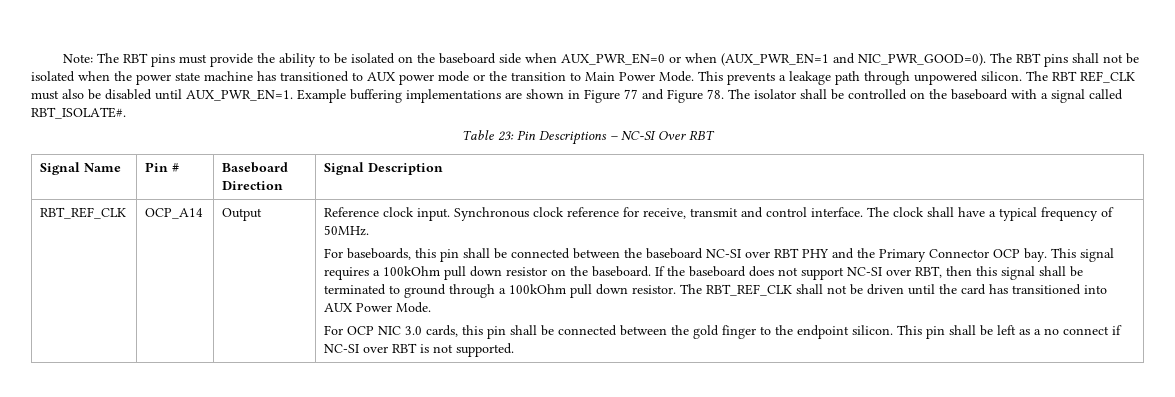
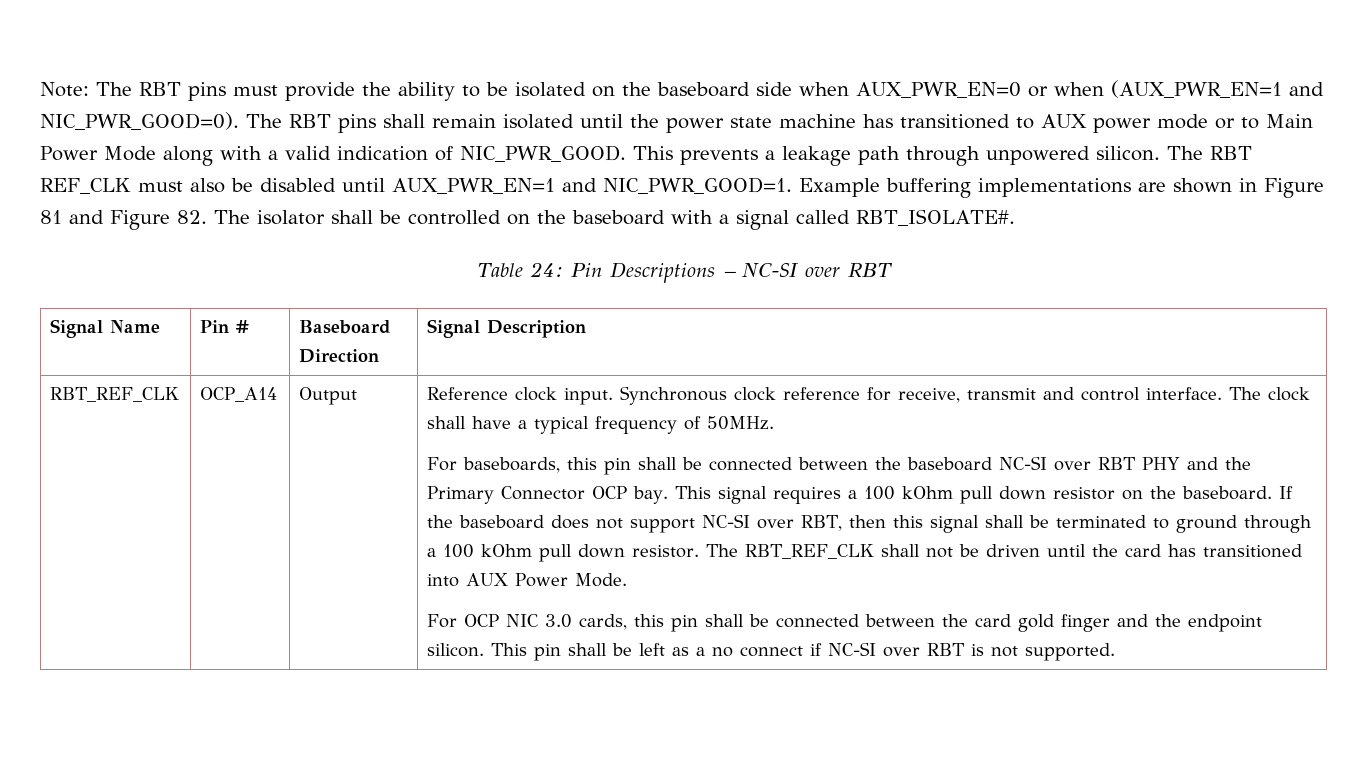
[1103,53,1140,64] [31,71,110,82] not be isolated when -> [432,114,623,129] remain isolated until
[489,71,566,81] the transition -> (1235, 123) none
[659,71,694,82] Mode. -> [103,145,626,166] Mode along with a valid indication of NIC_PWR_GOOD.
[186,89,293,101] AUX_PWR_EN=1. -> [392,177,792,194] AUX_PWR_EN=1 and NIC_PWR_GOOD=1.
[624,89,638,99] 77 -> [40,210,62,224] 81
[707,89,724,99] 78. -> [177,210,207,224] 82.
[498,131,514,141] 23: -> [529,262,563,277] 24:
[658,131,686,140] Over -> [804,266,840,277] over
[383,266,441,276] 100kOhm -> [864,486,954,500] 100 kOhm
[509,284,567,294] 100kOhm -> [443,544,533,558] 100 kOhm
(690, 330) none -> [975,614,1012,627] card
[760,326,772,335] to -> [1117,614,1149,627] and

